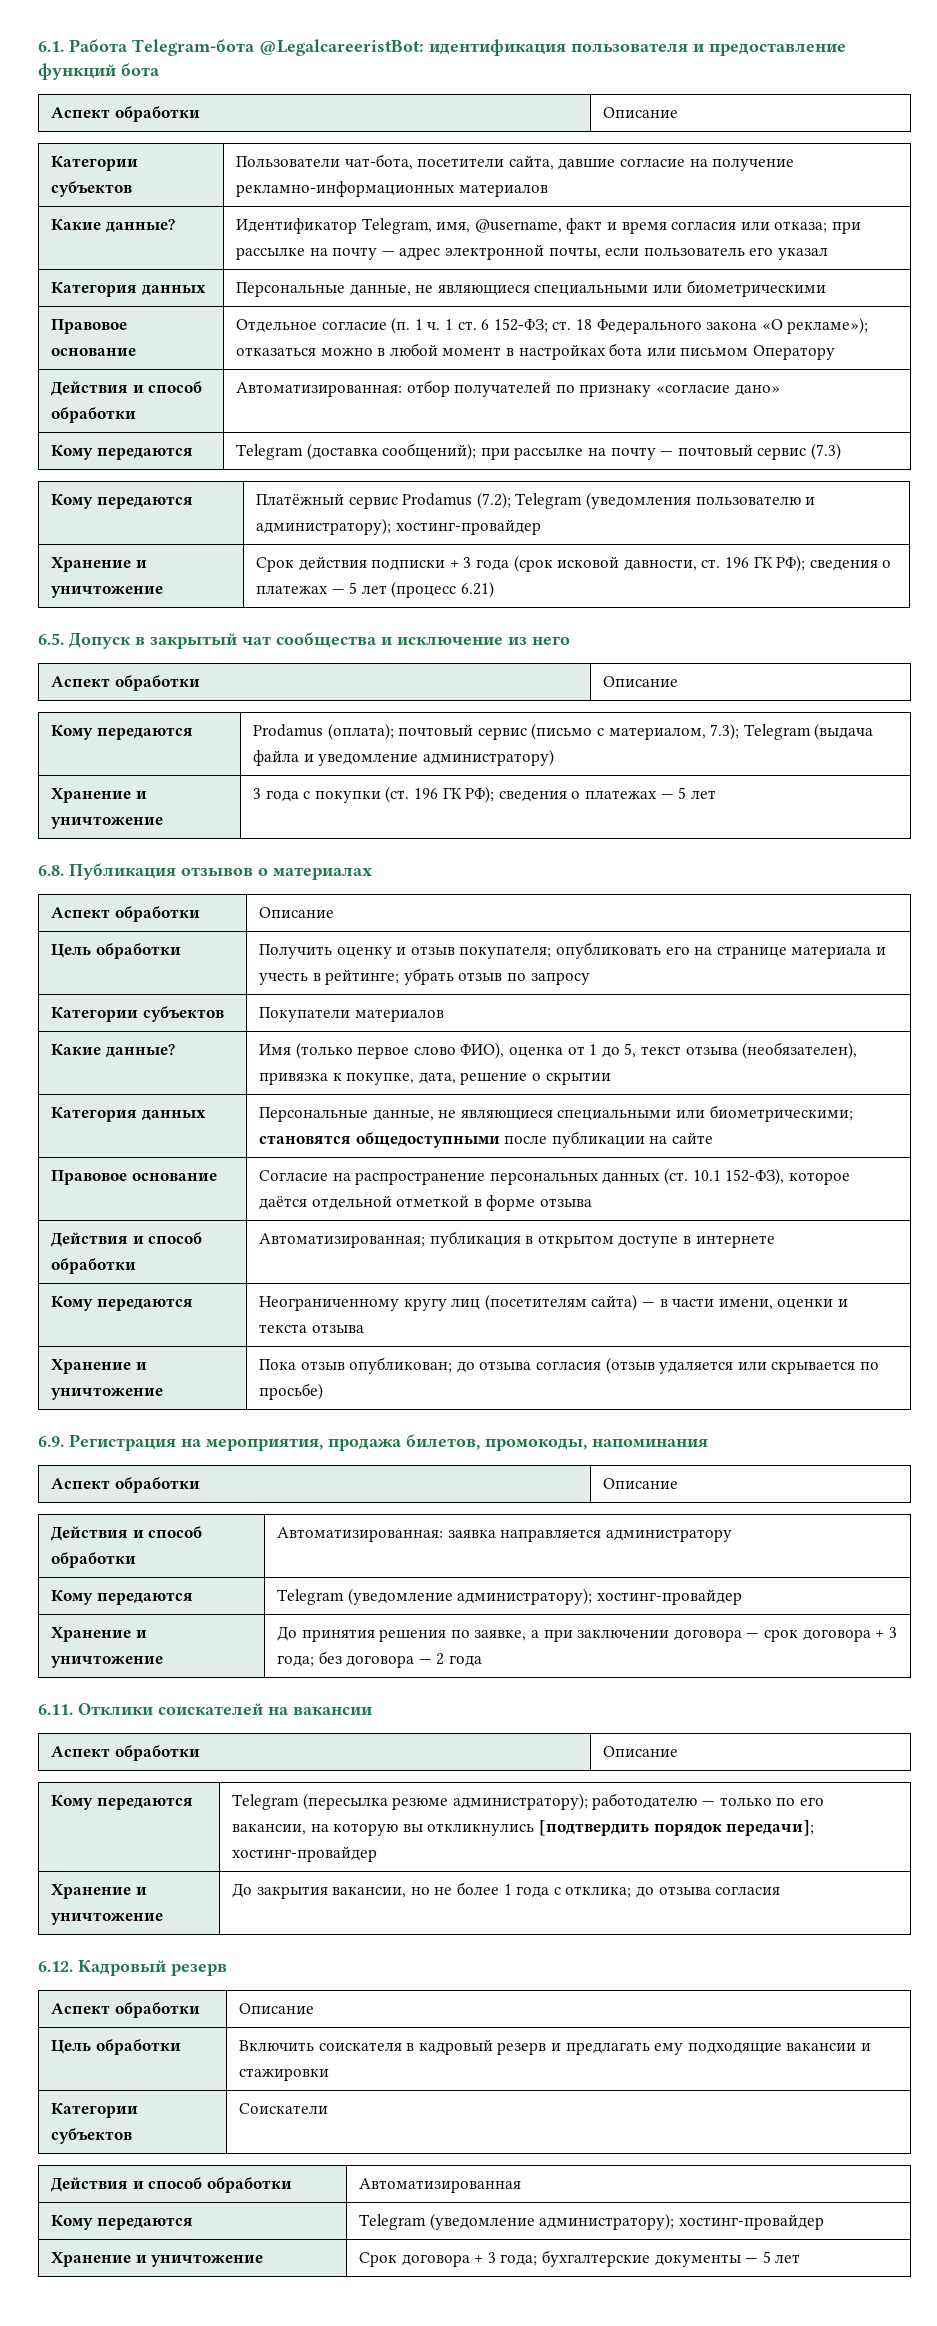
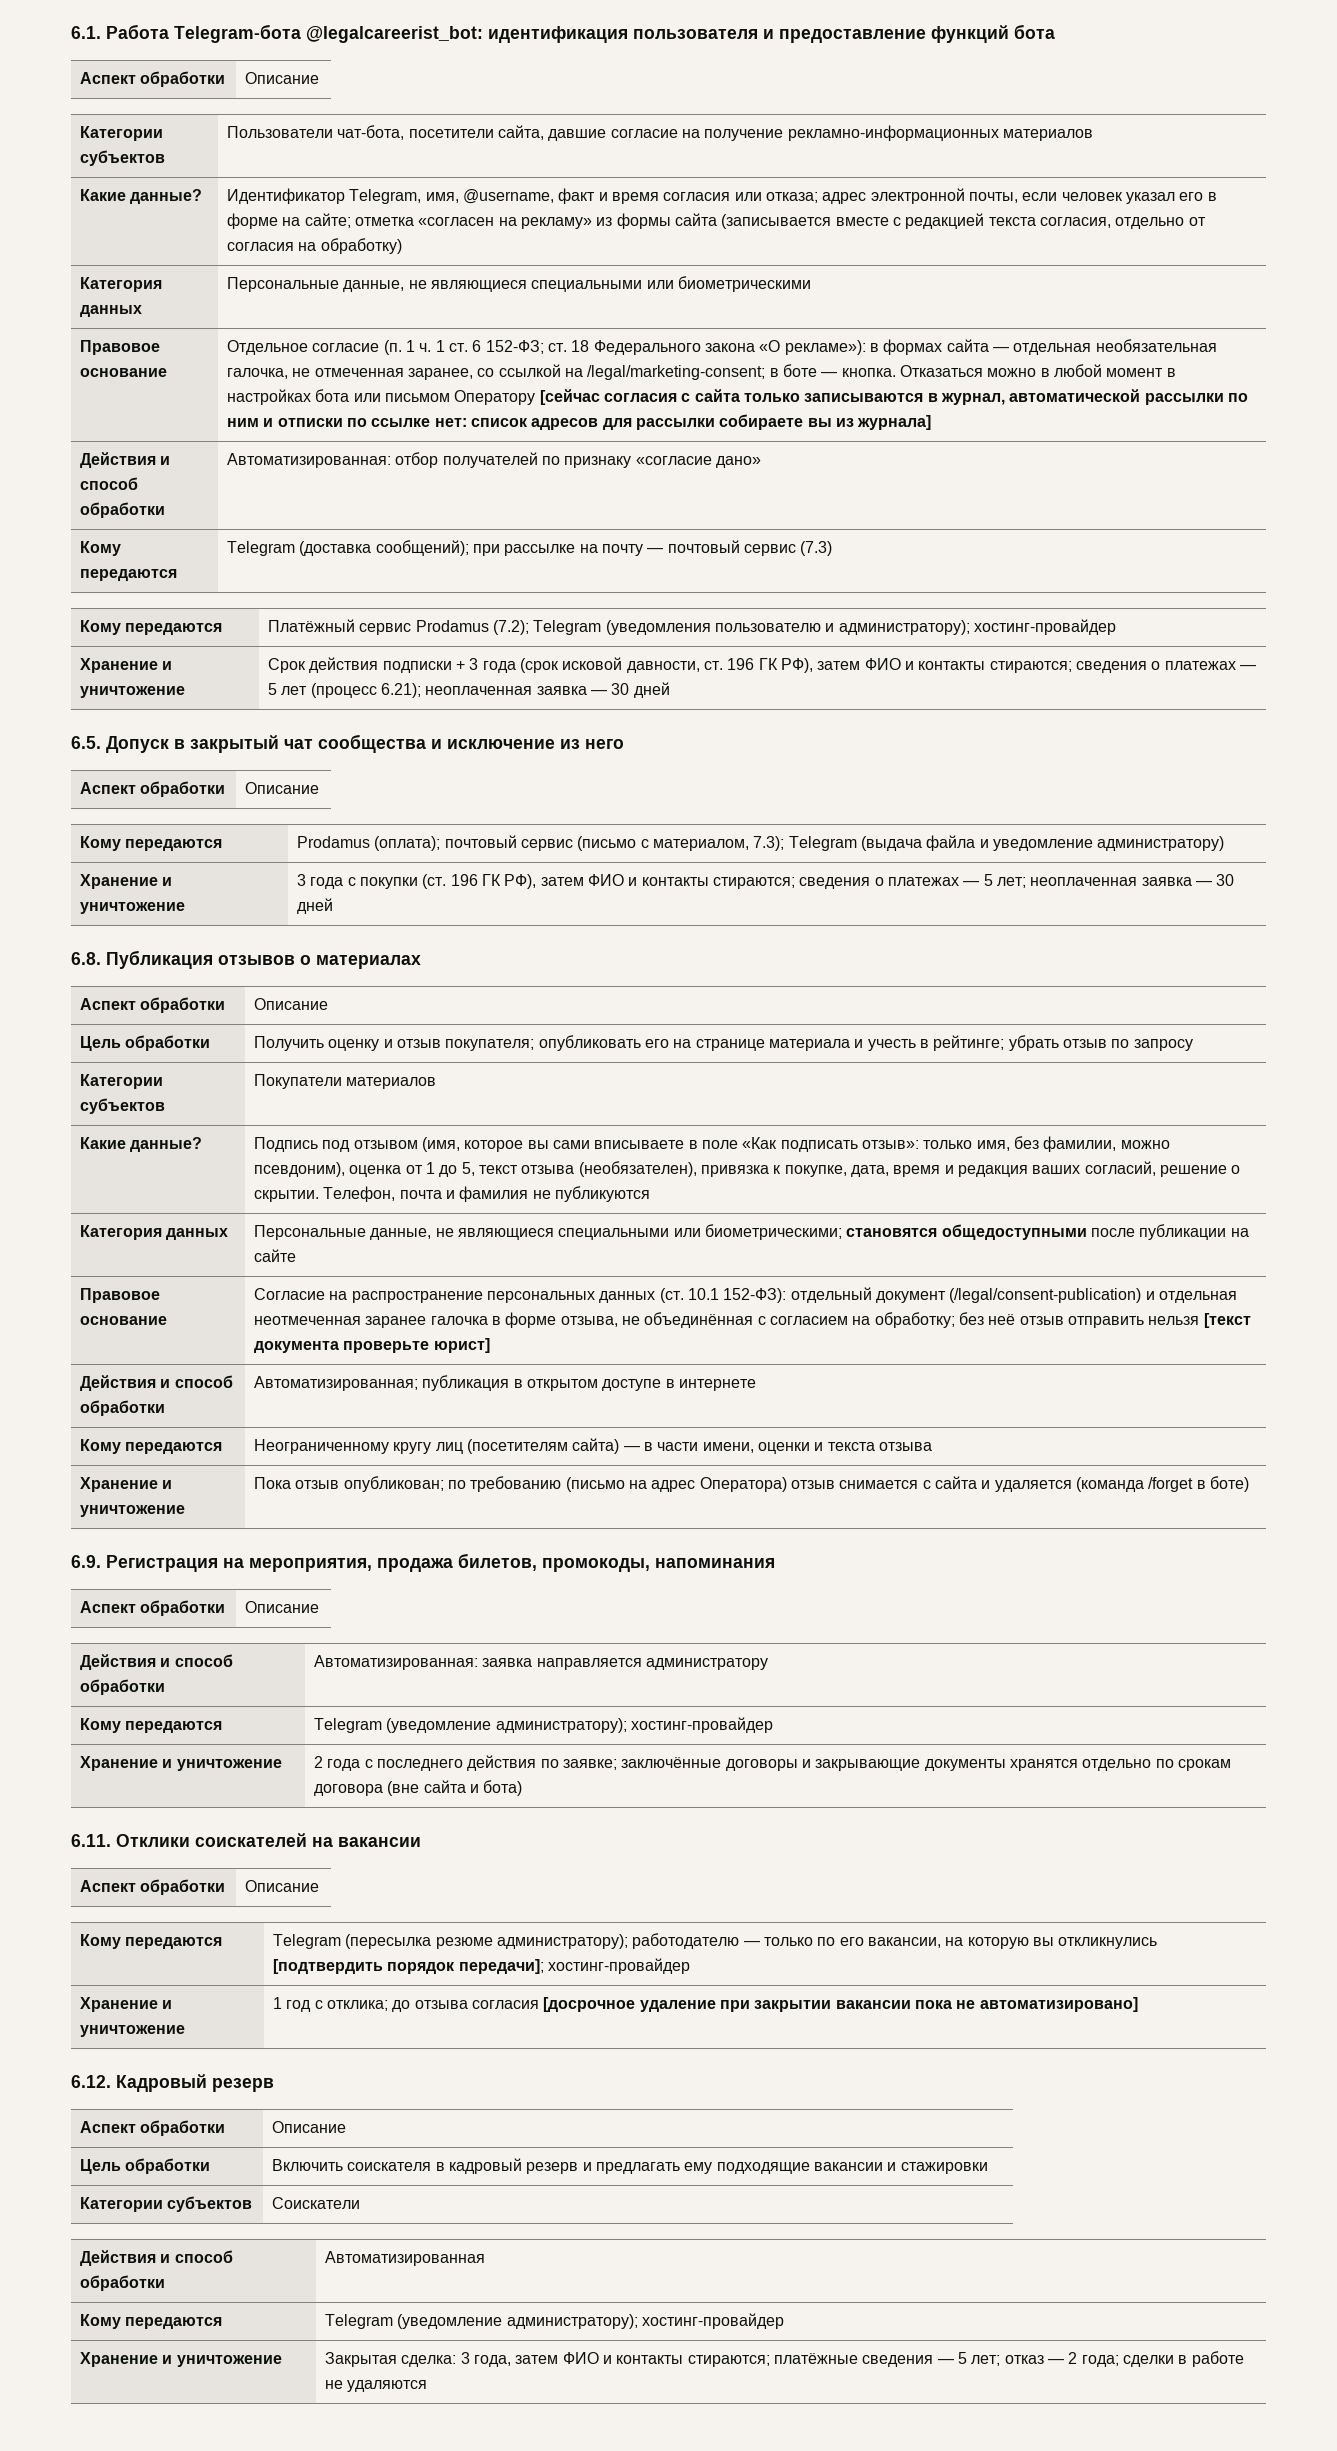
[259,39,424,56] @LegalcareeristBot: -> [306,26,483,43] @legalcareerist_bot:
[832,221,862,234] [236,244,829,260] при рассылке на почту — адрес электронной почты, если пользователь его указал -> [822,188,1217,204] [227,213,1206,229] [227,238,402,254] адрес электронной почты, если человек указал его в форме на сайте; отметка «согласен на рекламу» из формы сайта (записывается вместе с редакцией текста согласия, отдельно от согласия на обработку)
[787,317,869,334] [236,347,317,356] рекламе»); отказаться -> [784,339,1217,355] [227,364,983,380] рекламе»): в формах сайта — отдельная необязательная галочка, не отмеченная заранее, со ссылкой на /legal/marketing-consent; в боте — кнопка. Отказаться
(836, 352) none -> [539,389,1248,405] [227,414,932,430] [сейчас согласия с сайта только записываются в журнал, автоматической рассылки по ним и отписки по ссылке нет: список адресов для рассылки собираете вы из журнала]
[776,555,806,572] РФ); -> [780,658,1072,673] РФ), затем ФИО и контакты стираются;
[461,581,495,598] 6.21) -> [381,682,670,698] 6.21); неоплаченная заявка — 30 дней
[465,786,716,803] РФ); сведения о платежах — 5 лет -> [504,874,1235,889] [297,898,334,914] РФ), затем ФИО и контакты стираются; сведения о платежах — 5 лет; неоплаченная заявка — 30 дней
[259,1042,505,1059] Имя (только первое слово ФИО), -> [254,1136,1170,1152] [254,1162,346,1177] Подпись под отзывом (имя, которое вы сами вписываете в поле «Как подписать отзыв»: только имя, без фамилии, можно псевдоним),
[460,1072,611,1085] решение о скрытии -> [893,1161,1241,1177] [254,1186,651,1202] время и редакция ваших согласий, решение о скрытии. Телефон, почта и фамилия не публикуются
[725,1168,850,1185] [259,1195,593,1211] 152-ФЗ), которое даётся отдельной отметкой в форме отзыва -> [723,1287,1237,1303] [254,1312,1251,1328] [254,1338,490,1353] 152-ФЗ): отдельный документ (/legal/consent-publication) и отдельная неотмеченная заранее галочка в форме отзыва, не объединённая с согласием на обработку; без неё отзыв отправить нельзя [текст документа проверьте юрист]
[456,1357,880,1374] [259,1383,324,1400] до отзыва согласия (отзыв удаляется или скрывается по просьбе) -> [448,1476,1249,1492] по требованию (письмо на адрес Оператора) отзыв снимается с сайта и удаляется (команда /forget в боте)
[277,1626,897,1642] [277,1651,483,1668] До принятия решения по заявке, а при заключении договора — срок договора + 3 года; без договора — 2 года -> [314,1755,1231,1771] [314,1780,523,1796] 2 года с последнего действия по заявке; заключённые договоры и закрывающие документы хранятся отдельно по срокам договора (вне сайта и бота)
[232,1882,550,1899] До закрытия вакансии, но не более 1 года -> [273,1997,312,2012] 1 год
(781, 1890) none -> [543,1997,1138,2012] [досрочное удаление при закрытии вакансии пока не автоматизировано]
[359,2250,801,2267] Срок договора + 3 года; бухгалтерские документы — 5 лет -> [325,2351,1244,2367] [325,2380,428,2392] Закрытая сделка: 3 года, затем ФИО и контакты стираются; платёжные сведения — 5 лет; отказ — 2 года; сделки в работе не удаляются

